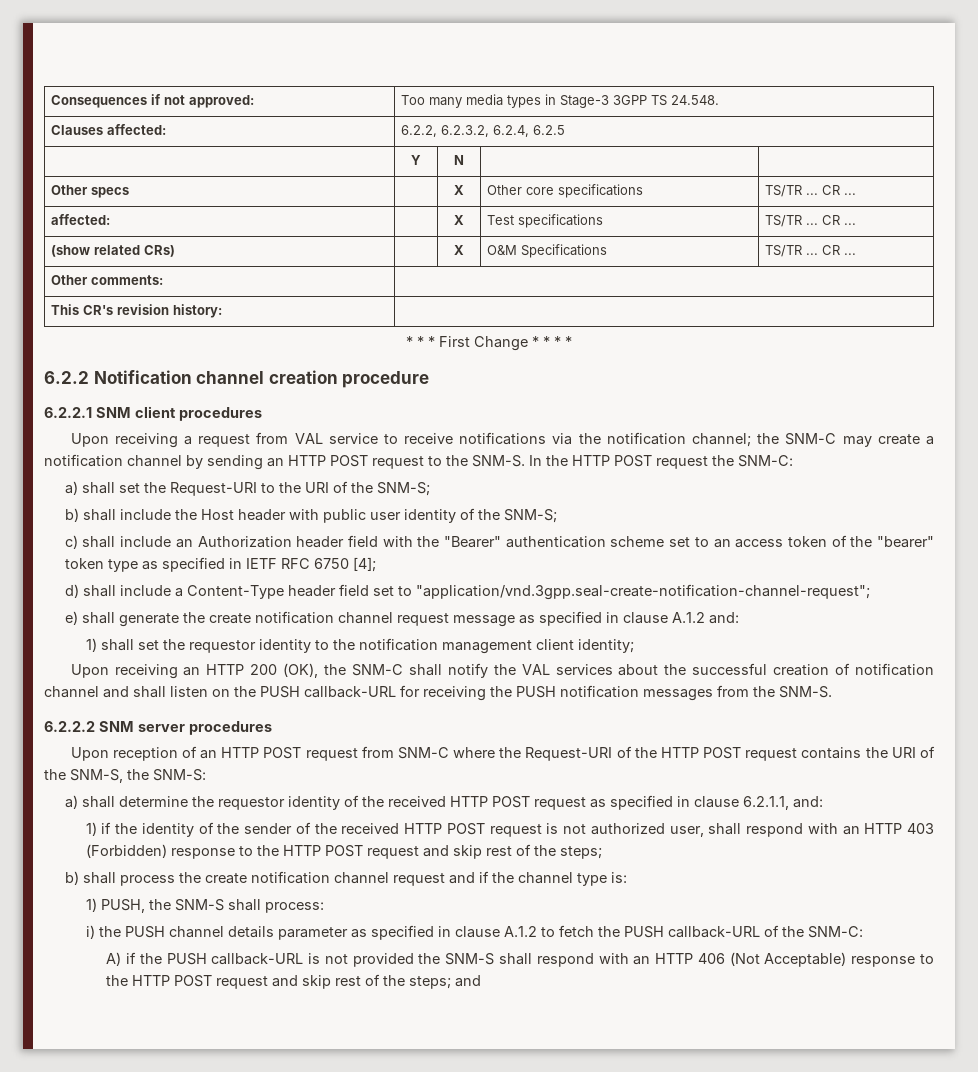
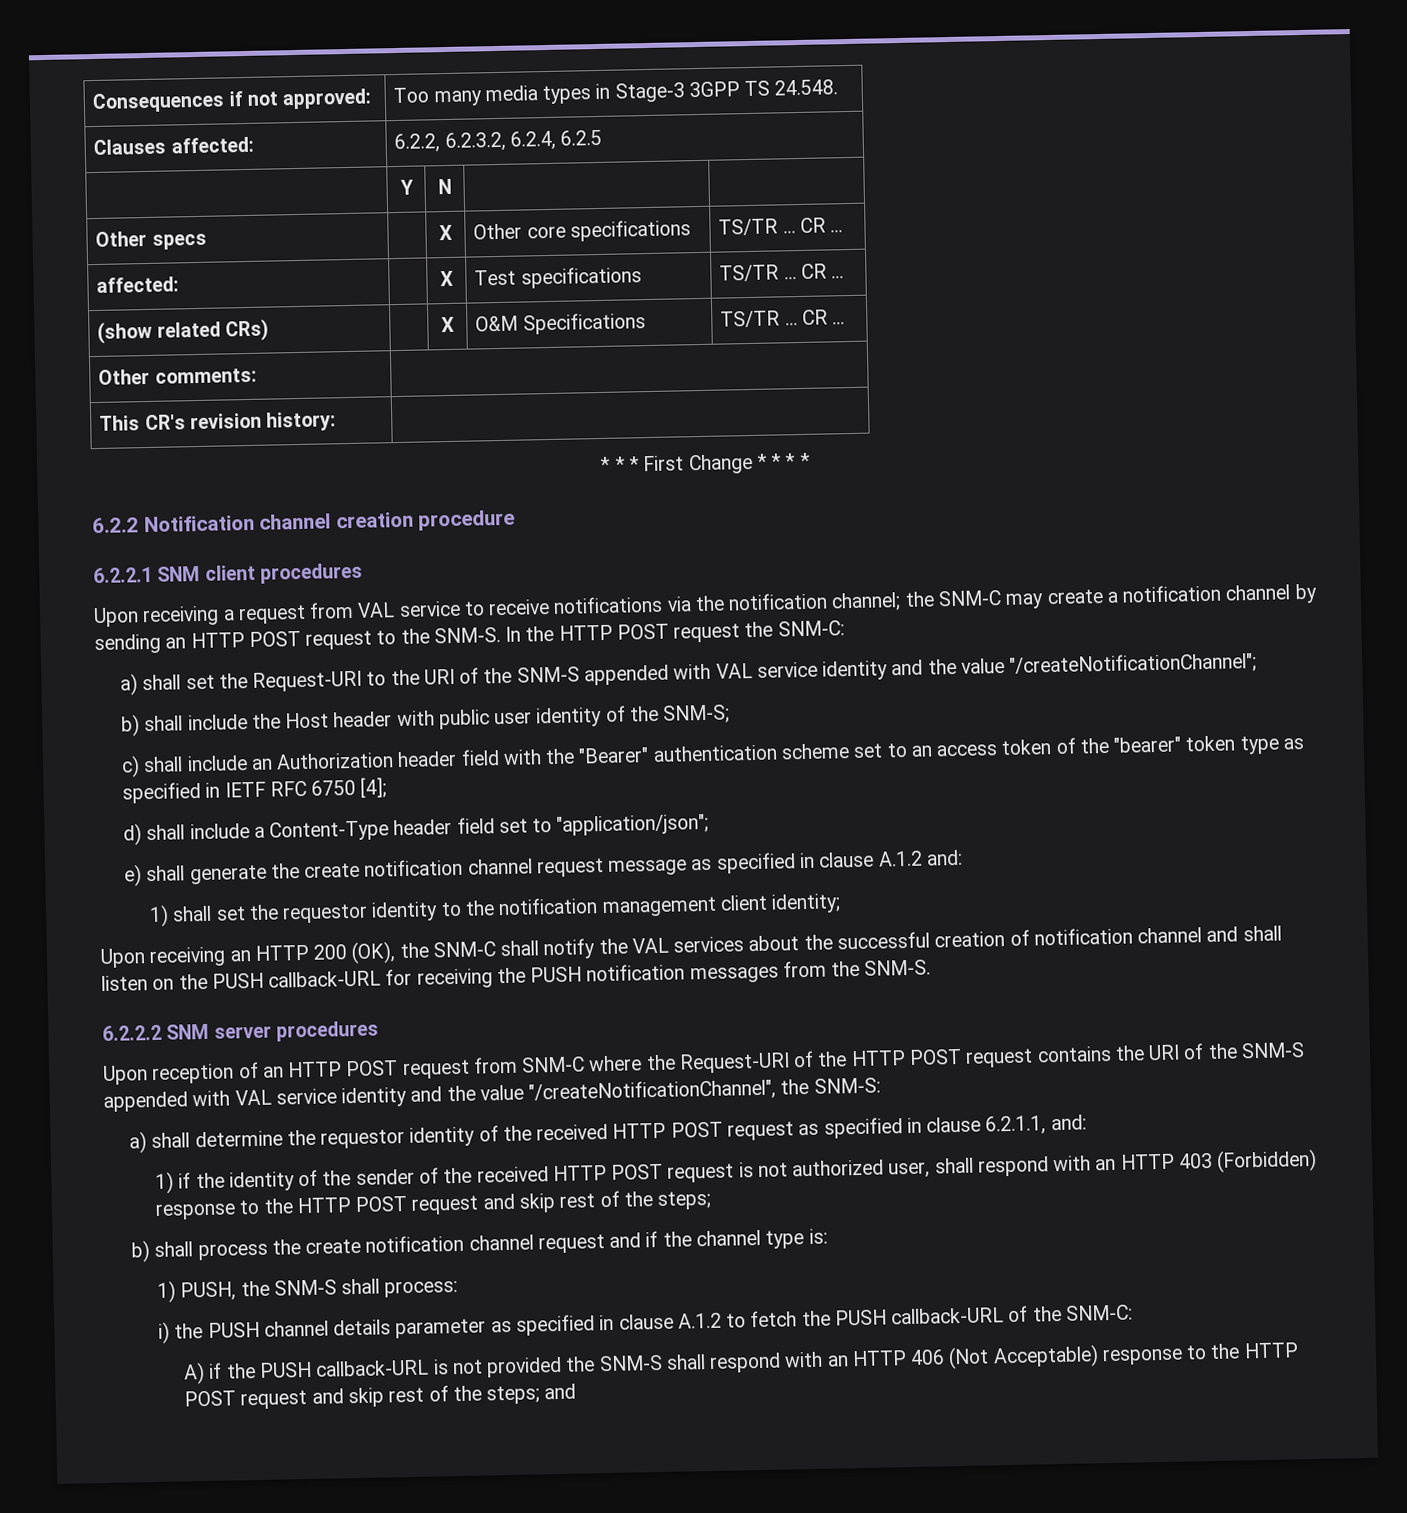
[376,482,430,496] SNM-S; -> [516,651,1258,686] SNM-S appended with VAL service identity and the value "/createNotificationChannel";
[415,584,870,600] "application/vnd.3gpp.seal-create-notification-channel-request"; -> [556,813,710,836] "application/json";
[70,769,123,783] SNM-S, -> [1240,1042,1305,1059] [103,1078,777,1112] SNM-S appended with VAL service identity and the value "/createNotificationChannel",

